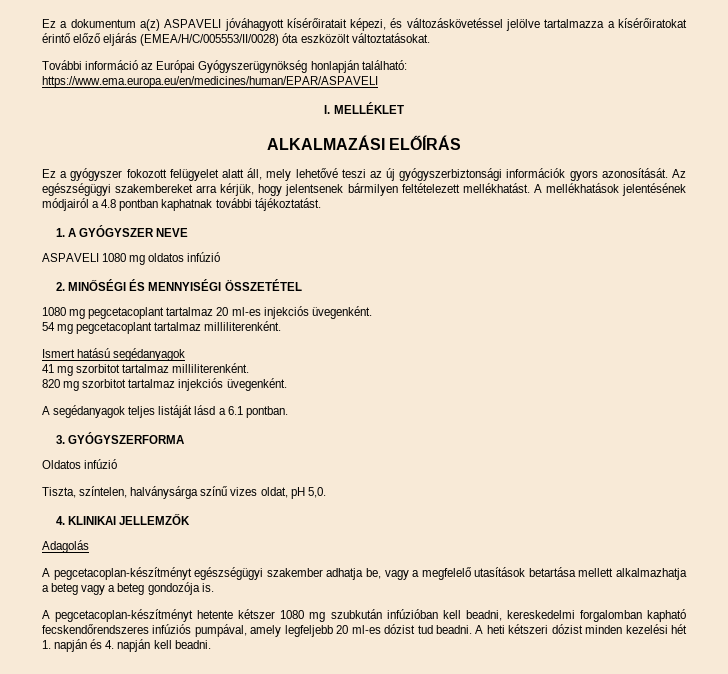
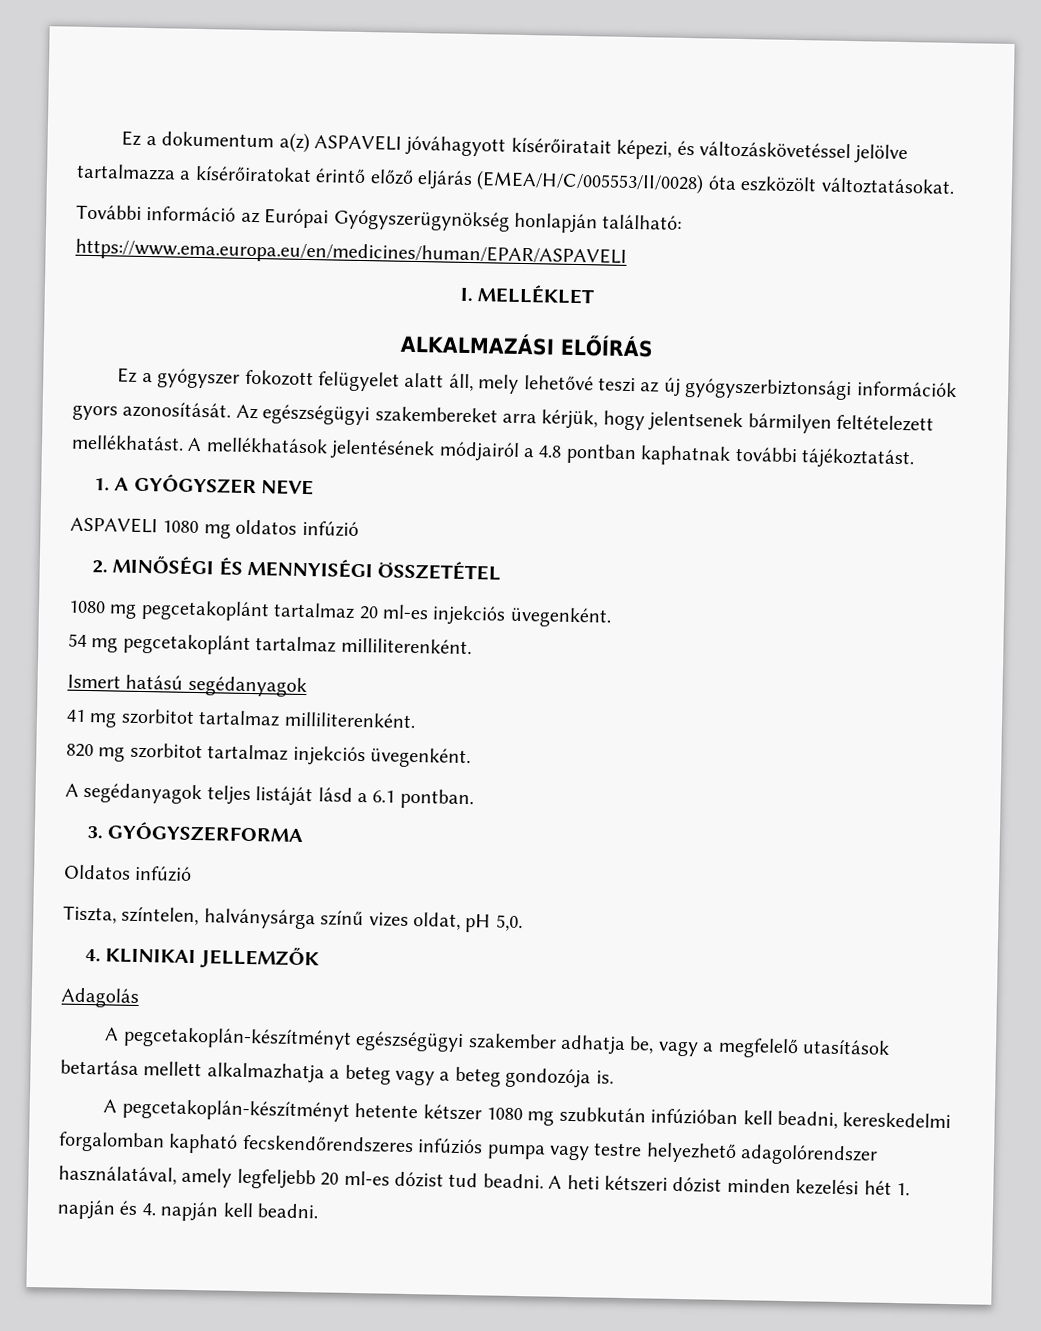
[88,307,165,319] pegcetacoplant -> [140,599,270,622] pegcetakoplánt
[76,322,153,334] pegcetacoplant -> [122,633,251,655] pegcetakoplánt
[53,567,192,580] pegcetacoplan-készítményt -> [122,1026,352,1050] pegcetakoplán-készítményt
[55,609,194,622] pegcetacoplan-készítményt -> [121,1098,350,1122] pegcetakoplán-készítményt
[194,624,247,637] pumpával, -> [486,1142,879,1166] [58,1165,177,1185] pumpa vagy testre helyezhető adagolórendszer használatával,

